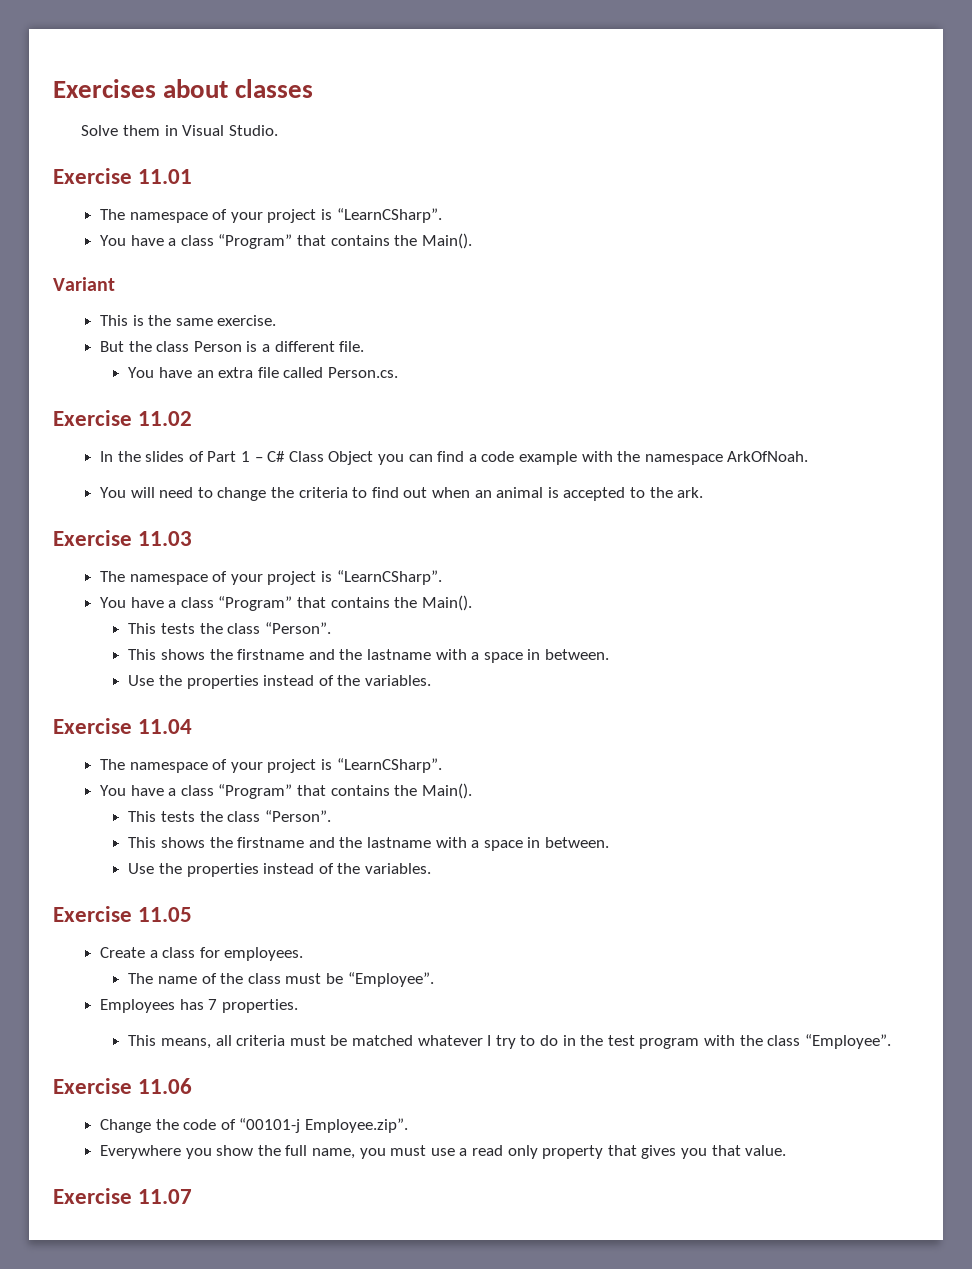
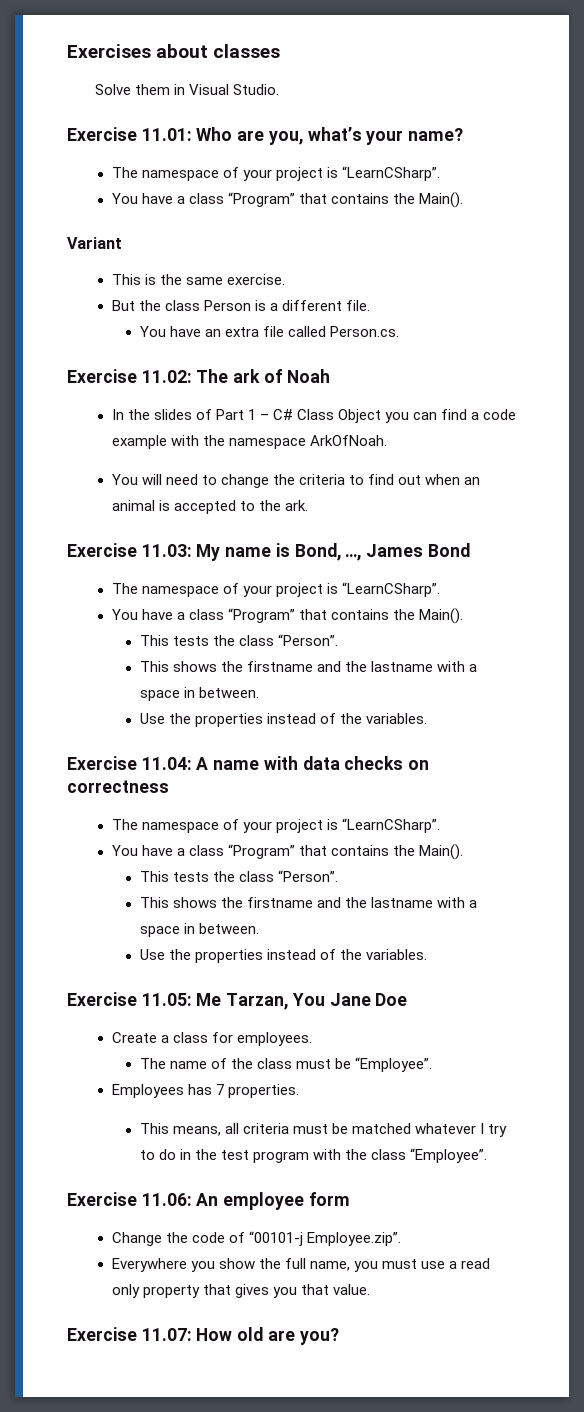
[138,169,193,184] 11.01 -> [141,127,464,145] 11.01: Who are you, what’s your name?
[138,411,193,426] 11.02 -> [141,369,330,383] 11.02: The ark of Noah
[138,531,193,546] 11.03 -> [141,543,470,561] 11.03: My name is Bond, …, James Bond
[138,719,193,734] 11.04 -> [141,756,430,770] [67,780,169,793] 11.04: A name with data checks on correctness
[138,907,193,922] 11.05 -> [141,993,408,1010] 11.05: Me Tarzan, You Jane Doe
[138,1078,193,1094] 11.06 -> [141,1192,350,1210] 11.06: An employee form
[138,1189,193,1204] 11.07 -> [141,1327,339,1345] 11.07: How old are you?

